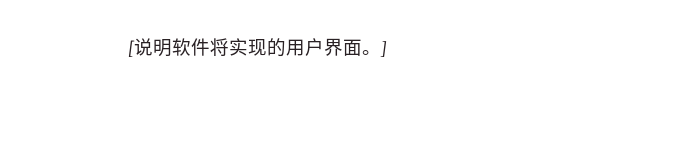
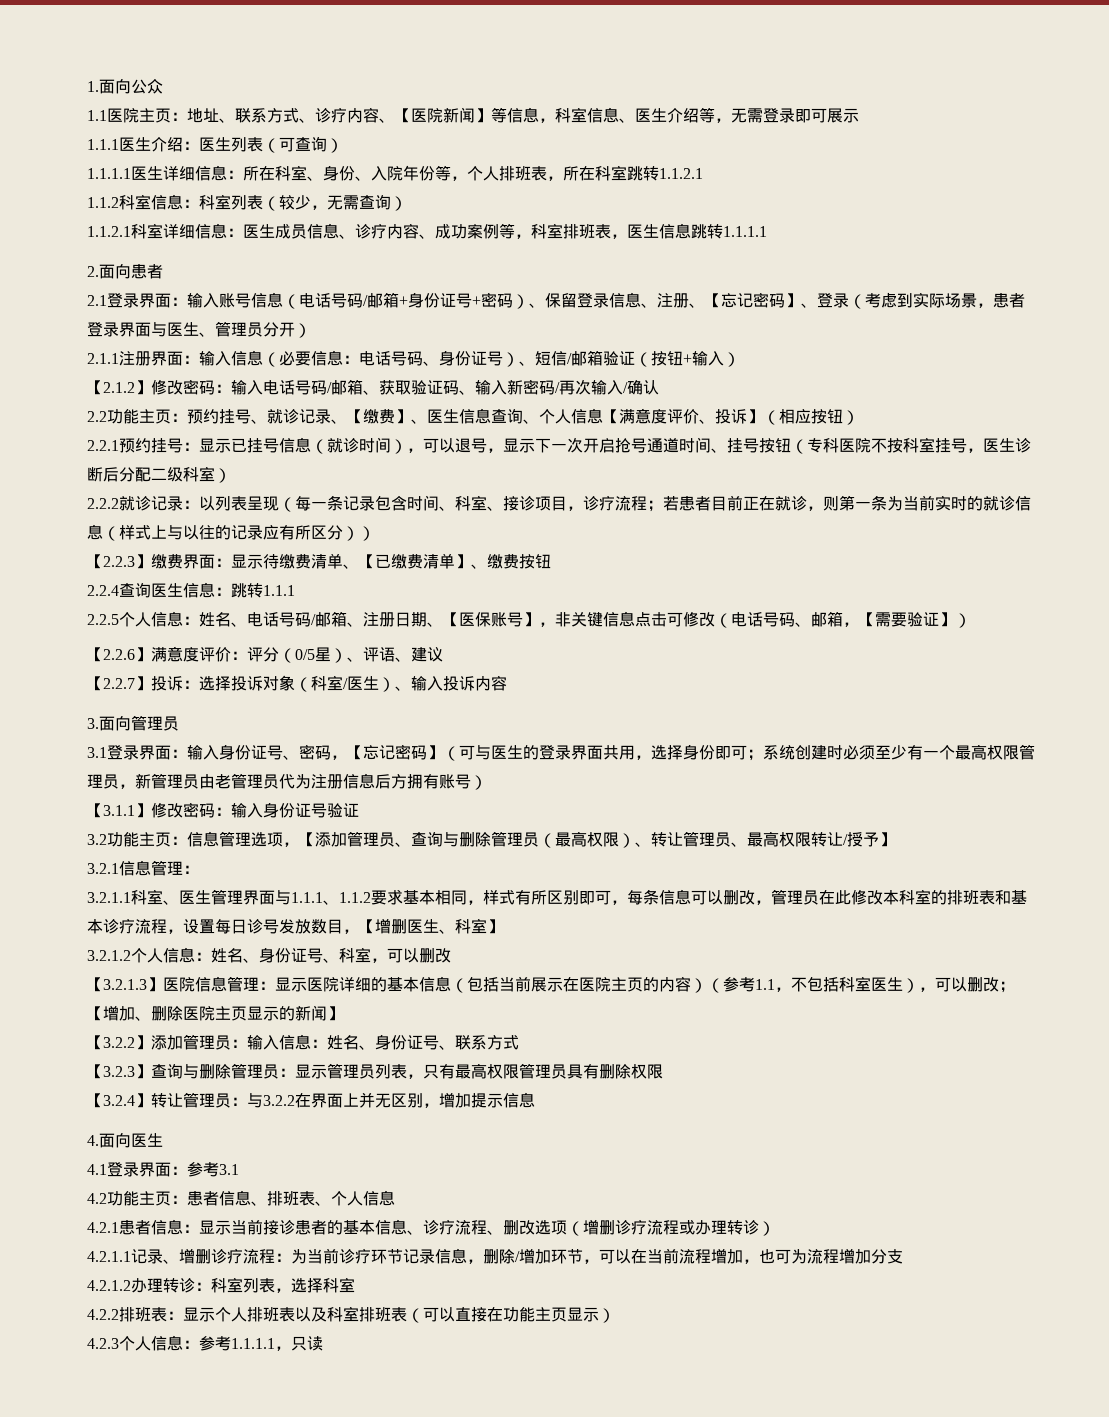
[127,38,387,57] [说明软件将实现的用户界面。] -> [87,79,163,94] [87,107,859,123] [87,136,343,153] [87,165,703,181] [87,194,407,211] [87,223,767,239] [87,264,163,279] [87,292,1025,309] [87,321,311,338] [87,350,740,367] [87,379,659,395] [87,408,859,425] [87,437,1031,454] [87,466,231,483] [87,495,1031,512] [87,524,375,541] [87,553,551,569] [87,582,295,598] [87,611,971,628] [87,646,443,663] [87,675,507,692] [87,715,179,731] [87,744,1035,761] [87,773,487,790] [87,802,359,818] [87,831,895,848] [87,860,199,876] [87,889,1027,905] [87,918,503,934] [87,947,451,963] [87,976,1015,993] [87,1005,343,1021] [87,1034,519,1050] [87,1063,663,1079] [87,1092,535,1108] [87,1133,163,1148] [87,1162,239,1177] [87,1190,395,1206] [87,1219,775,1236] [87,1248,903,1264] [87,1277,355,1293] [87,1306,615,1323] [87,1335,323,1351] 1.面向公众 // 1.1医院主页：地址、联系方式、诊疗内容、【医院新闻】等信息，科室信息、医生介绍等，无需登录即可展示 // 1.1.1医生介绍：医生列表（可查询） // 1.1.1.1医生详细信息：所在科室、身份、入院年份等，个人排班表，所在科室跳转1.1.2.1 // 1.1.2科室信息：科室列表（较少，无需查询） // 1.1.2.1科室详细信息：医生成员信息、诊疗内容、成功案例等，科室排班表，医生信息跳转1.1.1.1 // 2.面向患者 // 2.1登录界面：输入账号信息（电话号码/邮箱+身份证号+密码）、保留登录信息、注册、【忘记密码】、登录（考虑到实际场景，患者登录界面与医生、管理员分开） // 2.1.1注册界面：输入信息（必要信息：电话号码、身份证号）、短信/邮箱验证（按钮+输入） // 【2.1.2】修改密码：输入电话号码/邮箱、获取验证码、输入新密码/再次输入/确认 // 2.2功能主页：预约挂号、就诊记录、【缴费】、医生信息查询、个人信息【满意度评价、投诉】（相应按钮） // 2.2.1预约挂号：显示已挂号信息（就诊时间），可以退号，显示下一次开启抢号通道时间、挂号按钮（专科医院不按科室挂号，医生诊断后分配二级科室） // 2.2.2就诊记录：以列表呈现（每一条记录包含时间、科室、接诊项目，诊疗流程；若患者目前正在就诊，则第一条为当前实时的就诊信息（样式上与以往的记录应有所区分）） // 【2.2.3】缴费界面：显示待缴费清单、【已缴费清单】、缴费按钮 // 2.2.4查询医生信息：跳转1.1.1 // 2.2.5个人信息：姓名、电话号码/邮箱、注册日期、【医保账号】，非关键信息点击可修改（电话号码、邮箱，【需要验证】） // 【2.2.6】满意度评价：评分（0/5星）、评语、建议 // 【2.2.7】投诉：选择投诉对象（科室/医生）、输入投诉内容 // 3.面向管理员 // 3.1登录界面：输入身份证号、密码，【忘记密码】（可与医生的登录界面共用，选择身份即可；系统创建时必须至少有一个最高权限管理员，新管理员由老管理员代为注册信息后方拥有账号） // 【3.1.1】修改密码：输入身份证号验证 // 3.2功能主页：信息管理选项，【添加管理员、查询与删除管理员（最高权限）、转让管理员、最高权限转让/授予】 // 3.2.1信息管理： // 3.2.1.1科室、医生管理界面与1.1.1、1.1.2要求基本相同，样式有所区别即可，每条信息可以删改，管理员在此修改本科室的排班表和基本诊疗流程，设置每日诊号发放数目，【增删医生、科室】 // 3.2.1.2个人信息：姓名、身份证号、科室，可以删改 // 【3.2.1.3】医院信息管理：显示医院详细的基本信息（包括当前展示在医院主页的内容）（参考1.1，不包括科室医生），可以删改；【增加、删除医院主页显示的新闻】 // 【3.2.2】添加管理员：输入信息：姓名、身份证号、联系方式 // 【3.2.3】查询与删除管理员：显示管理员列表，只有最高权限管理员具有删除权限 // 【3.2.4】转让管理员：与3.2.2在界面上并无区别，增加提示信息 // 4.面向医生 // 4.1登录界面：参考3.1 // 4.2功能主页：患者信息、排班表、个人信息 // 4.2.1患者信息：显示当前接诊患者的基本信息、诊疗流程、删改选项（增删诊疗流程或办理转诊） // 4.2.1.1记录、增删诊疗流程：为当前诊疗环节记录信息，删除/增加环节，可以在当前流程增加，也可为流程增加分支 // 4.2.1.2办理转诊：科室列表，选择科室 // 4.2.2排班表：显示个人排班表以及科室排班表（可以直接在功能主页显示） // 4.2.3个人信息：参考1.1.1.1，只读

